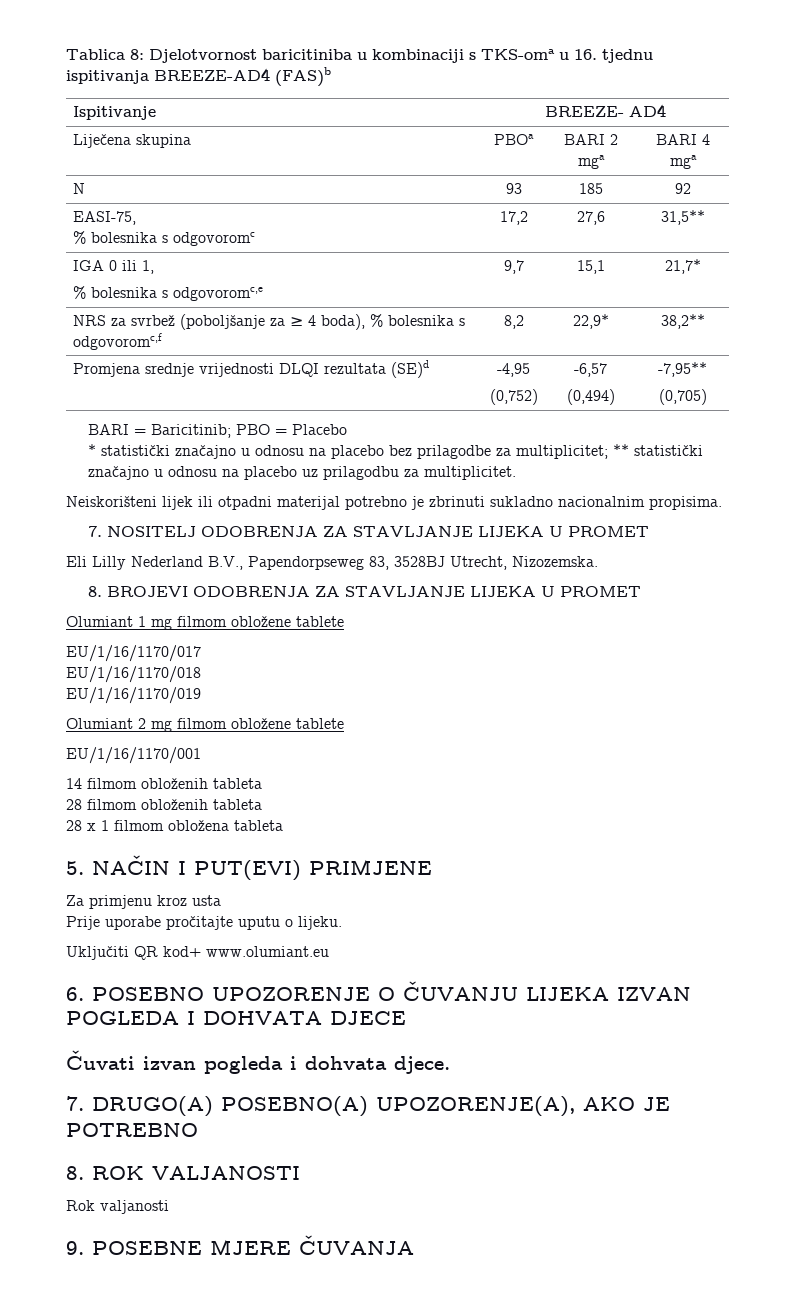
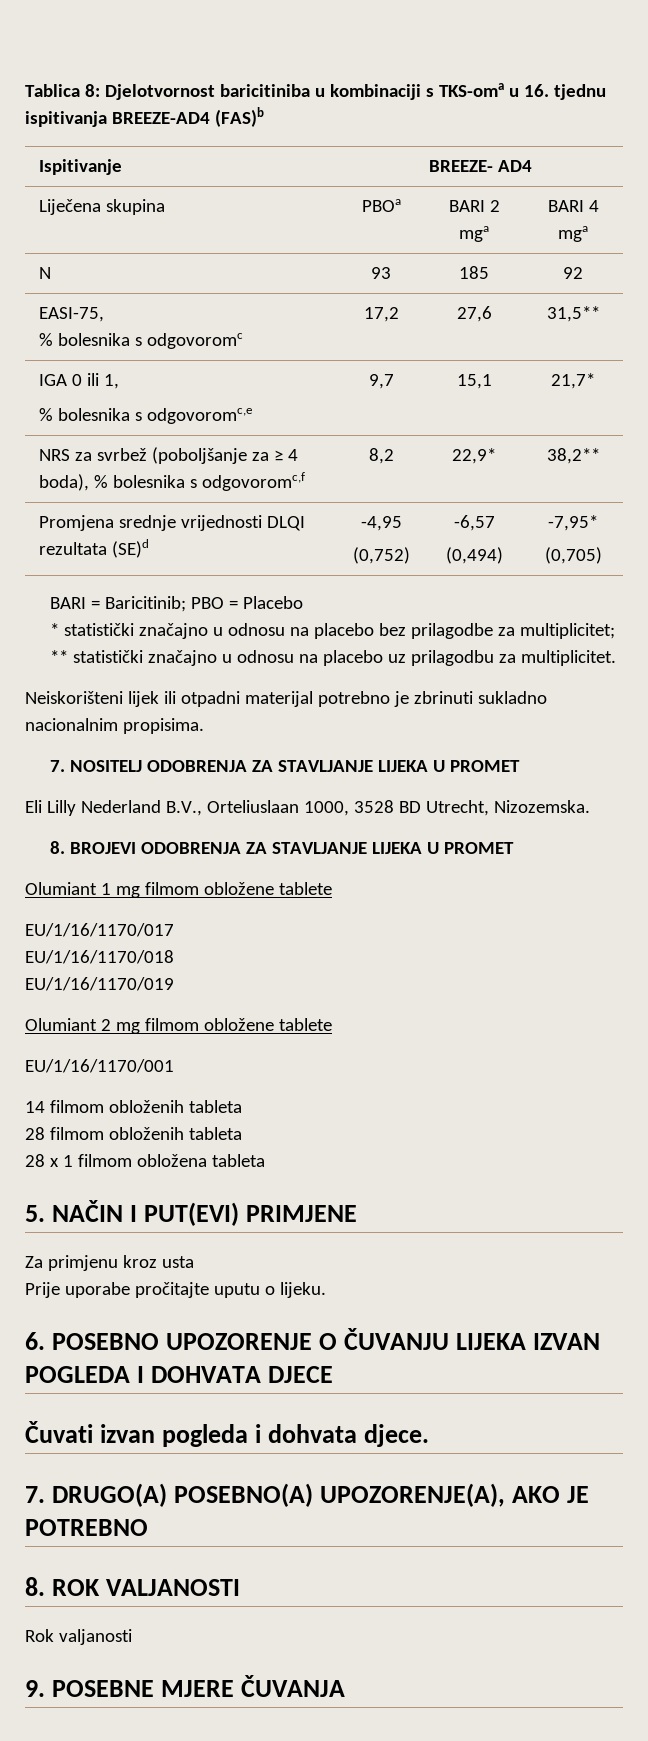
[658,362,707,377] -7,95** -> [548,515,598,531] -7,95*
[248,556,445,570] Papendorpseweg 83, 3528BJ -> [206,800,421,816] Orteliuslaan 1000, 3528 BD
[66,946,329,960] // Uključiti QR kod+ www.olumiant.eu -> (326, 1290) none

